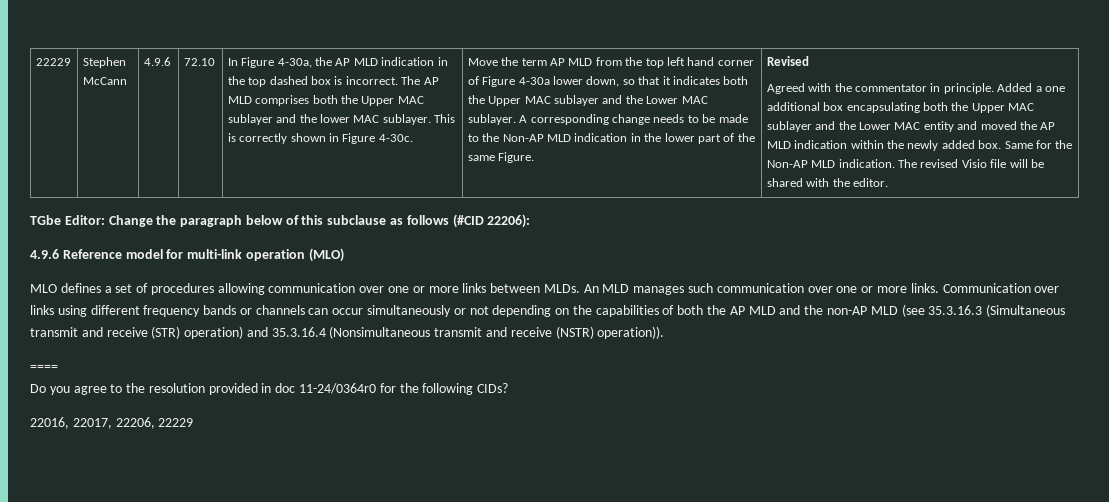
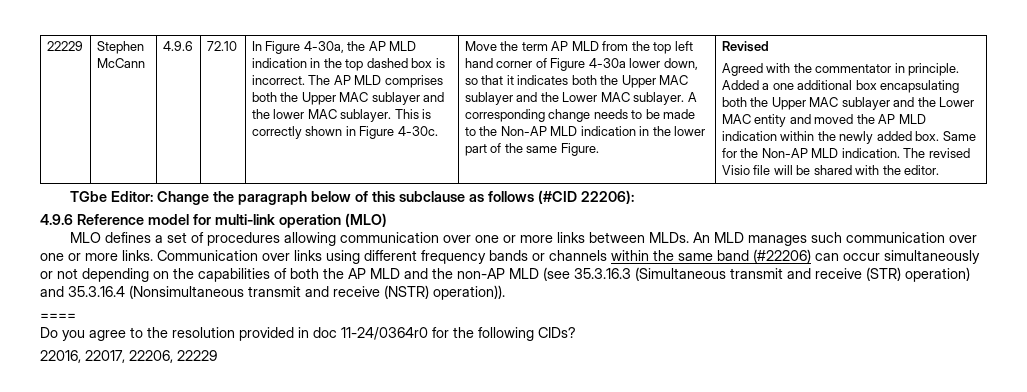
(305, 310) none -> [611,249,811,263] within the same band (#22206)

